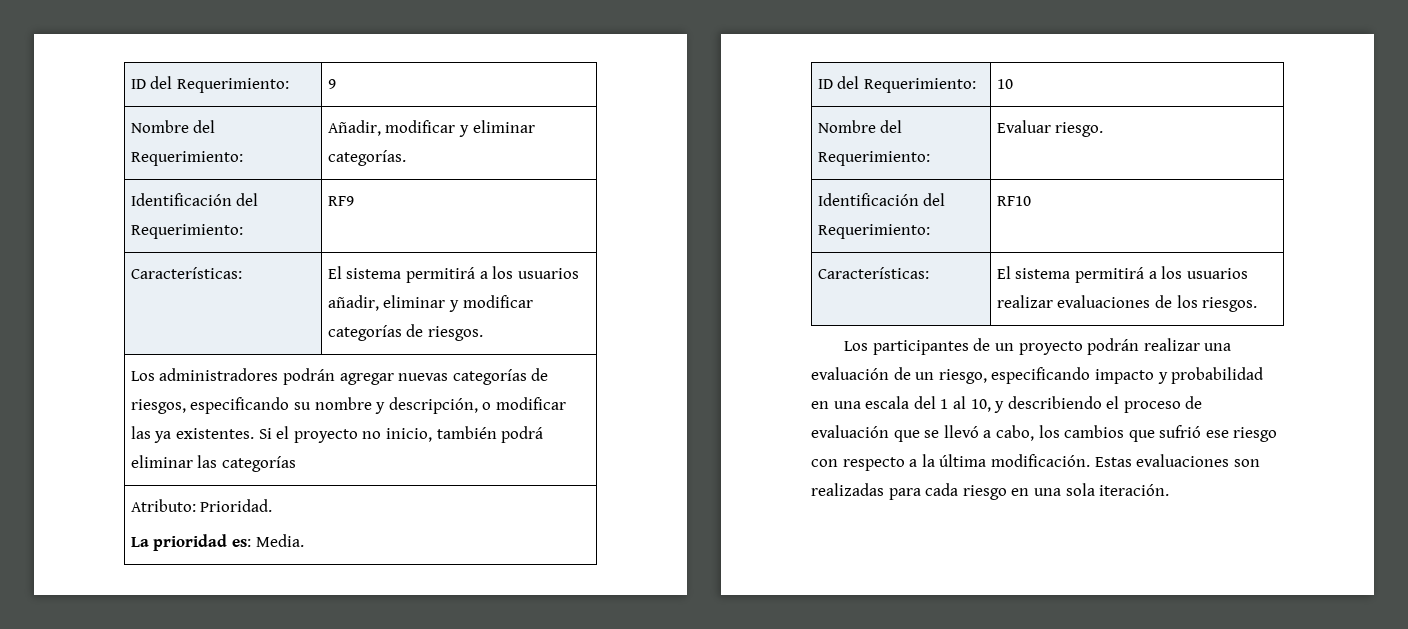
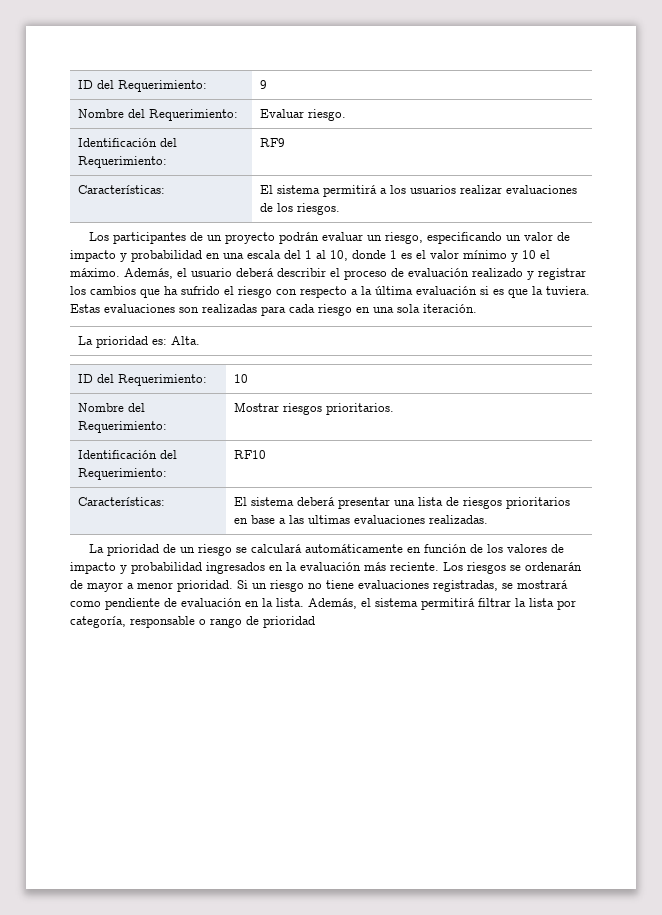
[130,120,216,133] [130,151,243,166] [327,120,535,137] [327,150,406,166] [130,193,259,206] [130,224,243,239] [327,196,354,206] [130,267,242,279] [327,266,579,283] [327,295,533,312] [327,324,484,341] [130,368,549,385] [130,397,567,414] [130,426,544,443] [130,455,297,472] [130,499,273,512] [130,534,304,551] [817,76,977,93] [996,79,1013,89] // Nombre del Requerimiento: | Añadir, modificar y eliminar categorías. // Identificación del Requerimiento: | RF9 // Características: | El sistema permitirá a los usuarios añadir, eliminar y modificar categorías de riesgos. // Los administradores podrán agregar nuevas categorías de riesgos, especificando su nombre y descripción, o modificar las ya existentes. Si el proyecto no inicio, también podrá eliminar las categorías // Atributo: Prioridad. // La prioridad es: Media. // ID del Requerimiento: | 10 -> (267, 84) none
[996,196,1031,206] RF10 -> [259,138,285,147] RF9
[1143,338,1232,351] [811,367,1091,384] realizar una evaluación de un riesgo, especificando -> [321,232,570,244] evaluar un riesgo, especificando un valor de
[994,396,1203,413] [811,425,1229,442] y describiendo el proceso de evaluación que se llevó a cabo, los cambios que sufrió ese -> [352,250,550,262] [70,268,586,280] [70,286,234,298] donde 1 es el valor mínimo y 10 el máximo. Además, el usuario deberá describir el proceso de evaluación realizado y registrar los cambios que ha sufrido el
[990,454,1090,467] modificación. -> [416,286,590,298] evaluación si es que la tuviera.
(1170, 490) none -> [77,336,200,348] [77,374,207,386] [233,374,248,383] [77,403,145,412] [77,421,167,433] [233,402,394,415] [77,450,177,459] [77,468,167,480] [233,450,266,459] [77,497,165,506] [233,497,570,509] [233,515,488,524] [88,544,564,556] [70,562,582,574] [70,580,568,592] [70,598,576,610] [70,616,315,628] // La prioridad es: Alta. // ID del Requerimiento: | 10 // Nombre del Requerimiento: | Mostrar riesgos prioritarios. // Identificación del Requerimiento: | RF10 // Características: | El sistema deberá presentar una lista de riesgos prioritarios en base a las ultimas evaluaciones realizadas. // La prioridad de un riesgo se calculará automáticamente en función de los valores de impacto y probabilidad ingresados en la evaluación más reciente. Los riesgos se ordenarán de mayor a menor prioridad. Si un riesgo no tiene evaluaciones registradas, se mostrará como pendiente de evaluación en la lista. Además, el sistema permitirá filtrar la lista por categoría, responsable o rango de prioridad

